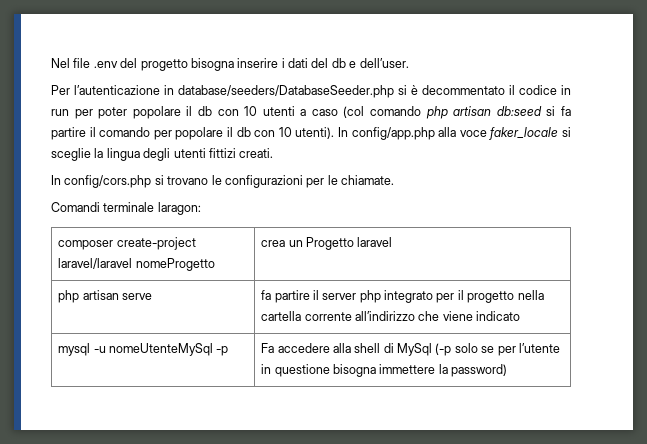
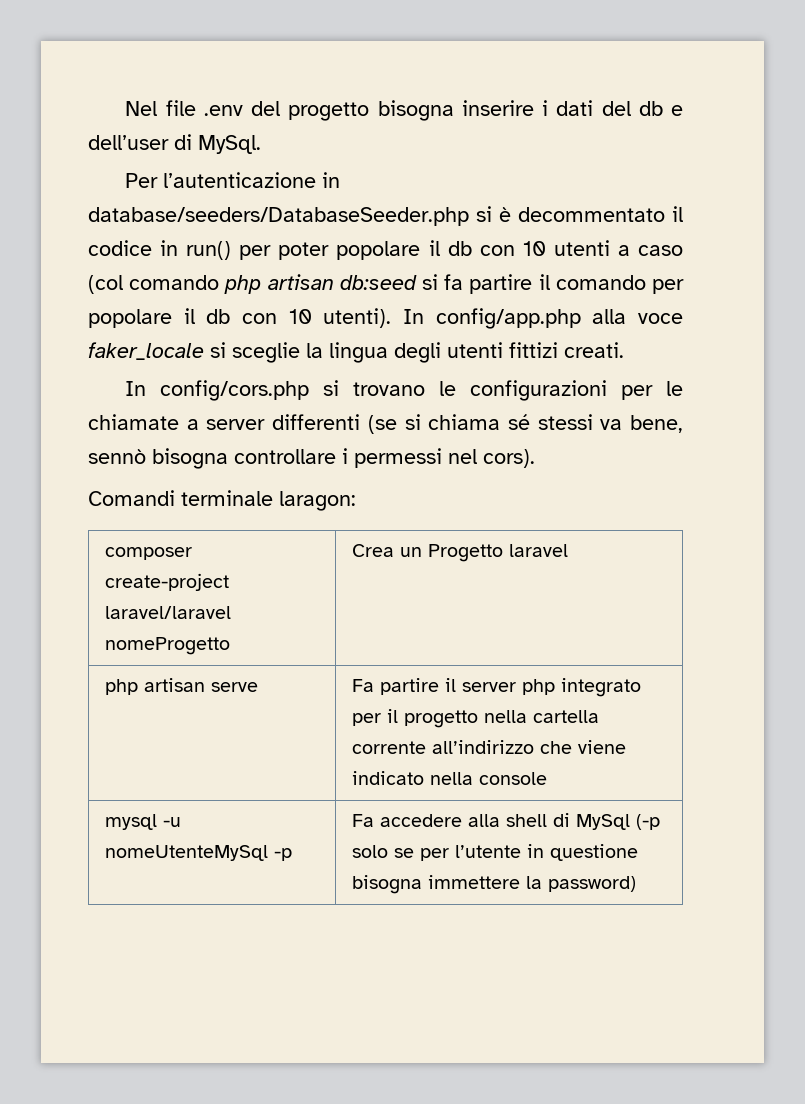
[359,58,409,68] dell’user. -> [88,134,261,154] dell’user di MySql.
[51,109,69,116] run -> [186,241,232,260] run()
[341,175,394,185] chiamate. -> [88,414,683,434] [88,448,535,469] chiamate a server differenti (se si chiama sé stessi va bene, sennò bisogna controllare i permessi nel cors).
[261,240,286,247] crea -> [351,544,394,557] Crea
[261,290,272,300] fa -> [351,679,374,692] Fa
(521, 316) none -> [429,772,547,785] nella console

